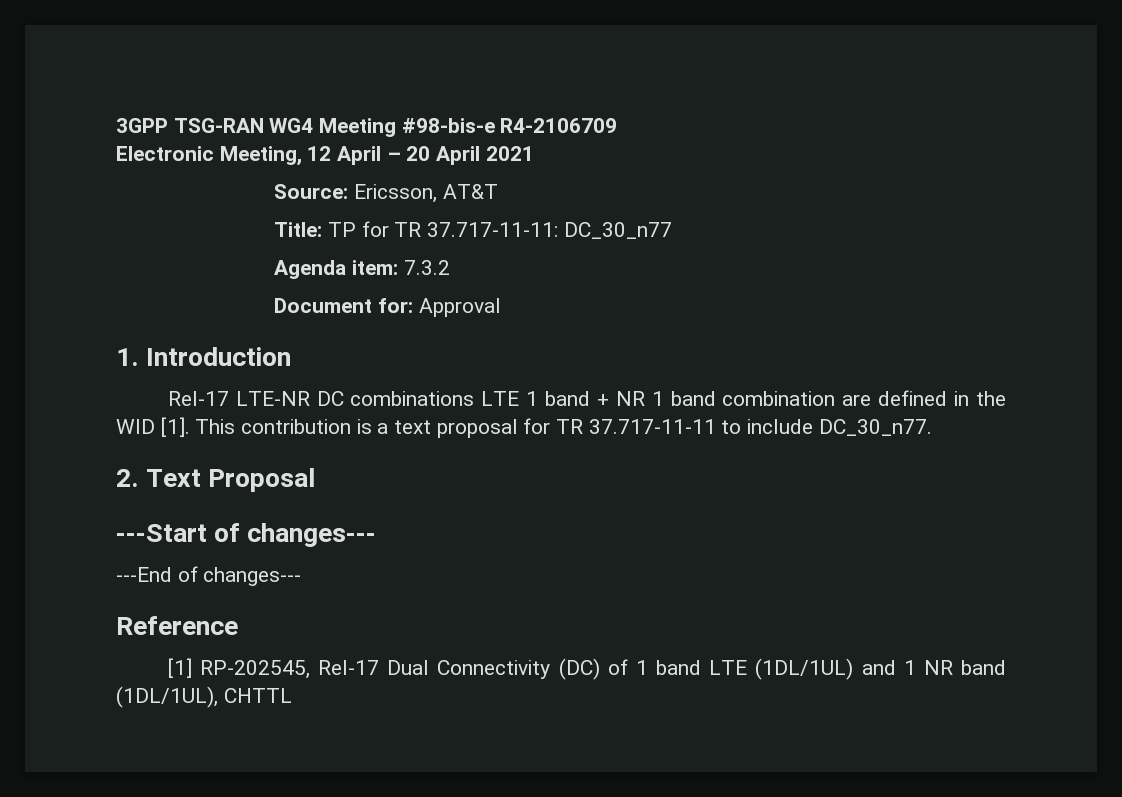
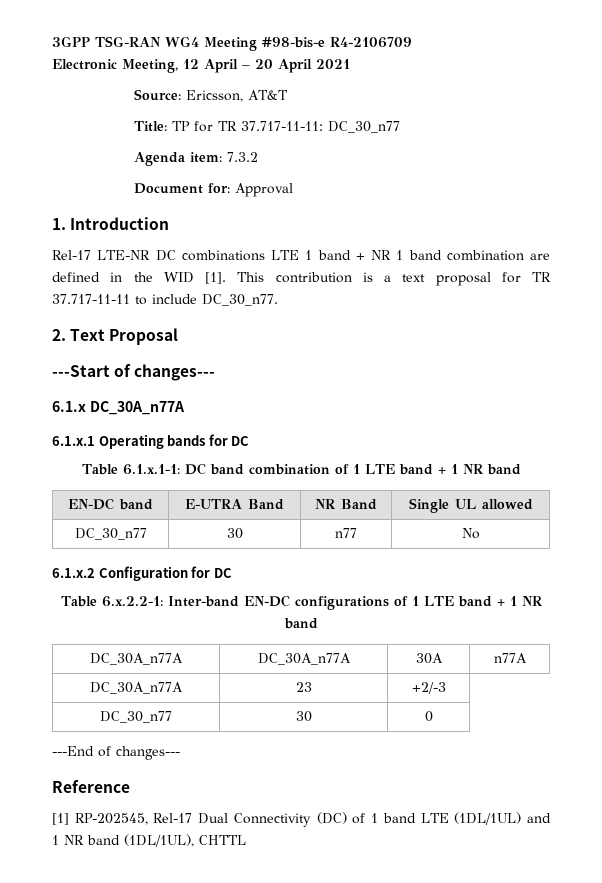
(377, 535) none -> [52,401,185,415] [52,434,250,449] [81,463,521,475] [68,498,153,510] [185,499,284,510] [315,499,377,510] [408,498,533,513] [74,528,147,540] [226,528,243,539] [335,528,357,538] [461,528,480,539] [52,566,232,581] [60,595,542,610] [283,618,318,629] [90,653,183,665] [257,653,351,665] [415,653,443,664] [493,653,527,663] [90,682,183,694] [295,682,312,692] [411,682,446,694] [100,711,172,723] [295,711,312,722] [424,711,433,722] // 6.1.x DC_30A_n77A // 6.1.x.1 Operating bands for DC // Table 6.1.x.1-1: DC band combination of 1 LTE band + 1 NR band // EN-DC band | E-UTRA Band | NR Band | Single UL allowed // DC_30_n77 | 30 | n77 | No // 6.1.x.2 Configuration for DC // Table 6.x.2.2-1: Inter-band EN-DC configurations of 1 LTE band + 1 NR band // DC_30A_n77A | DC_30A_n77A | 30A | n77A // DC_30A_n77A | 23 | +2/-3 // DC_30_n77 | 30 | 0

